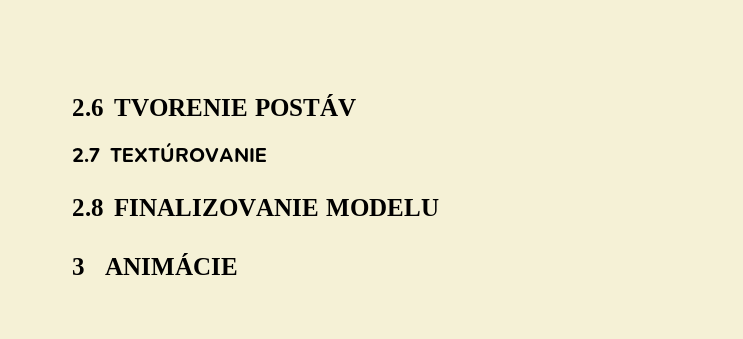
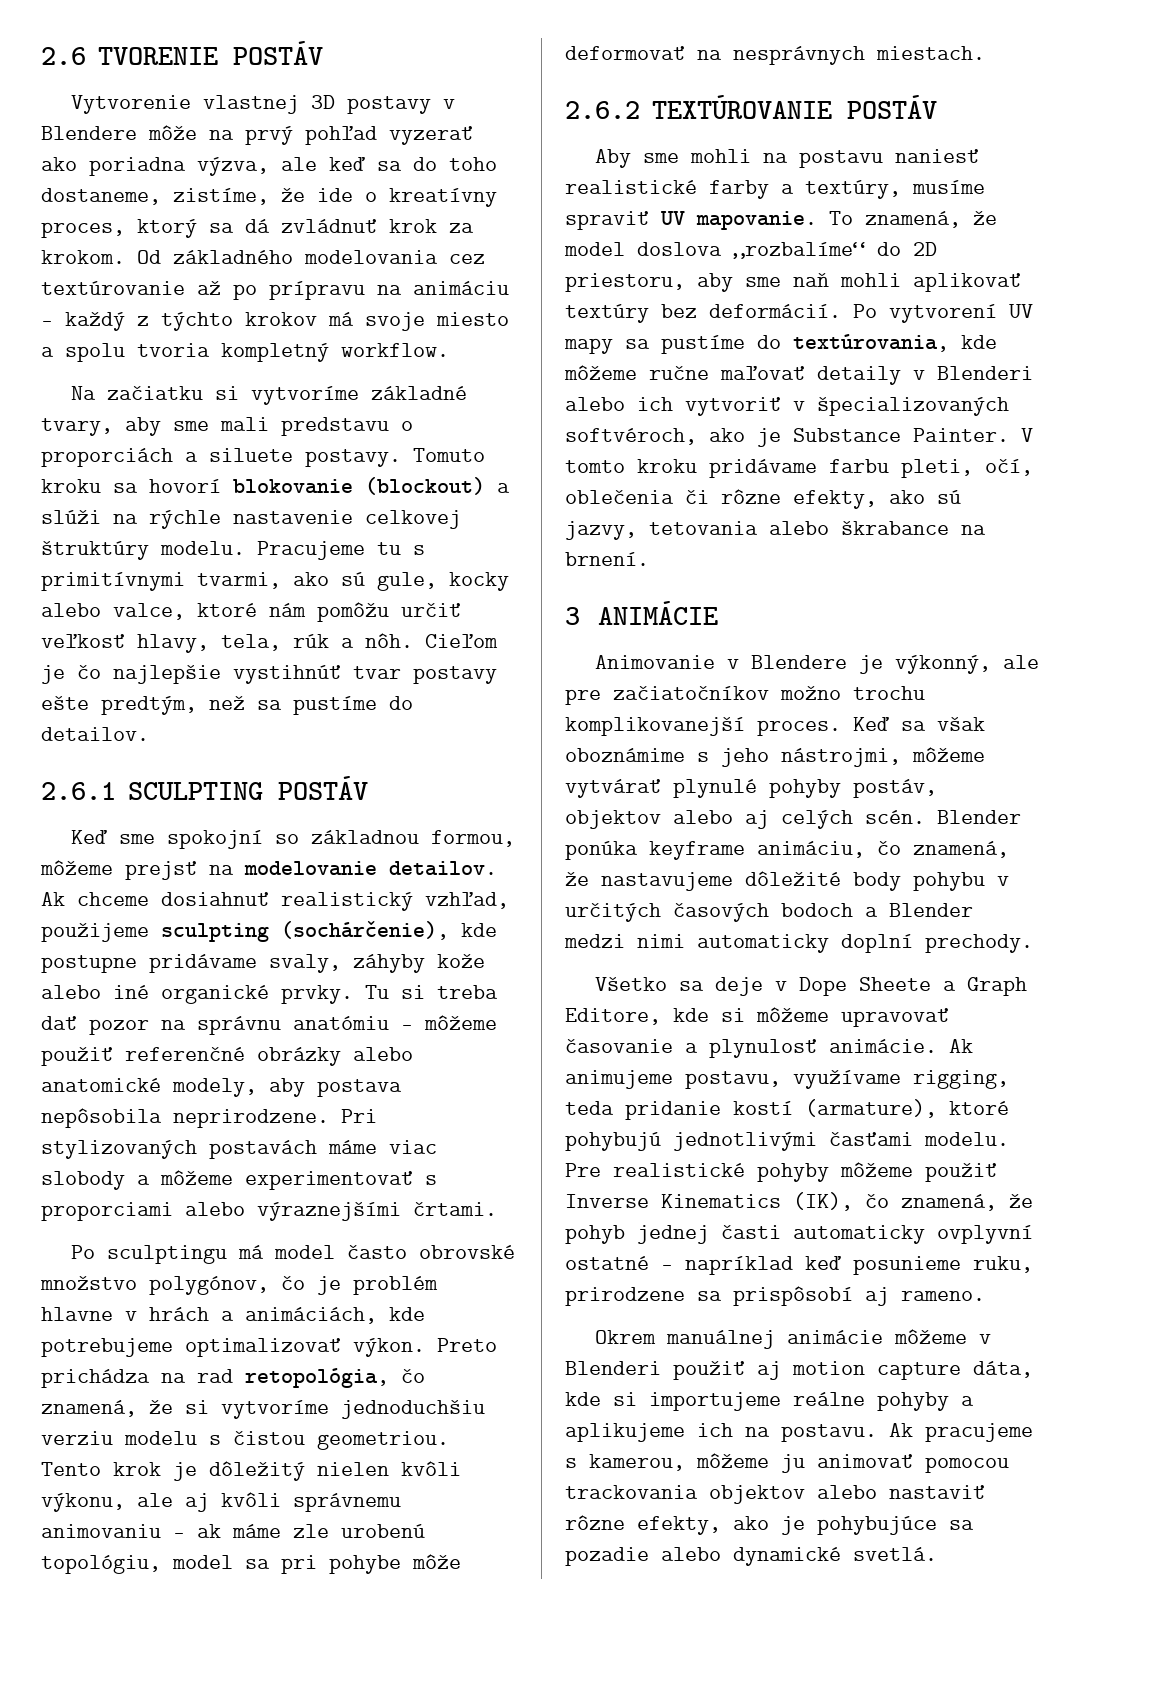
[72,142,268,162] [72,199,439,216] [72,253,238,275] 2.7 TEXTÚROVANIE // 2.8 FINALIZOVANIE MODELU // 3 ANIMÁCIE -> [70,95,455,114] [41,125,473,145] [41,157,497,176] [41,188,497,207] [41,219,474,238] [41,250,485,264] [41,281,509,300] [41,312,509,331] [41,343,449,362] [70,386,467,405] [41,417,413,436] [41,448,485,467] [41,477,510,495] [41,510,461,529] [41,541,425,560] [41,572,509,591] [41,602,461,622] [41,633,498,653] [41,665,497,684] [41,696,413,715] [41,727,149,741] [41,776,368,800] [70,830,515,849] [40,860,497,880] [41,892,509,911] [41,921,497,942] [41,954,485,973] [41,985,498,1004] [41,1015,497,1035] [41,1047,413,1066] [41,1078,402,1097] [41,1108,377,1128] [41,1140,437,1159] [41,1170,437,1190] [41,1202,497,1221] [70,1245,515,1264] [40,1276,438,1295] [41,1307,425,1324] [41,1338,497,1357] [41,1368,425,1388] [41,1400,485,1419] [41,1431,449,1450] [41,1461,461,1481] [41,1492,401,1512] [41,1524,425,1538] [41,1554,461,1574] [565,46,985,65] [565,95,937,119] [594,149,979,168] [565,180,985,199] [565,211,997,230] [564,242,937,259] [565,273,1021,292] [565,304,1033,323] [564,334,997,354] [564,365,1033,385] [565,397,1009,416] [565,428,1033,447] [565,459,1033,478] [565,489,961,509] [565,521,986,540] [565,552,649,566] [565,601,719,625] [594,655,1039,674] [565,686,925,705] [565,717,985,736] [565,747,985,767] [565,779,937,798] [565,810,1021,829] [565,841,1009,860] [565,871,1009,891] [565,903,973,922] [564,934,1033,953] [594,977,1027,996] [565,1007,949,1027] [565,1039,973,1058] [565,1070,1009,1089] [565,1099,1009,1120] [565,1132,1009,1151] [565,1162,997,1182] [565,1192,1033,1211] [565,1225,1033,1244] [565,1256,1033,1275] [565,1286,985,1306] [594,1329,991,1349] [565,1361,1033,1380] [565,1392,974,1411] [565,1423,1033,1442] [565,1453,1009,1473] [565,1485,985,1504] [565,1515,974,1535] [565,1547,937,1566] Vytvorenie vlastnej 3D postavy v Blendere môže na prvý pohľad vyzerať ako poriadna výzva, ale keď sa do toho dostaneme, zistíme, že ide o kreatívny proces, ktorý sa dá zvládnuť krok za krokom. Od základného modelovania cez textúrovanie až po prípravu na animáciu – každý z týchto krokov má svoje miesto a spolu tvoria kompletný workflow. // Na začiatku si vytvoríme základné tvary, aby sme mali predstavu o proporciách a siluete postavy. Tomuto kroku sa hovorí blokovanie (blockout) a slúži na rýchle nastavenie celkovej štruktúry modelu. Pracujeme tu s primitívnymi tvarmi, ako sú gule, kocky alebo valce, ktoré nám pomôžu určiť veľkosť hlavy, tela, rúk a nôh. Cieľom je čo najlepšie vystihnúť tvar postavy ešte predtým, než sa pustíme do detailov. // 2.6.1 SCULPTING POSTÁV // Keď sme spokojní so základnou formou, môžeme prejsť na modelovanie detailov. Ak chceme dosiahnuť realistický vzhľad, použijeme sculpting (sochárčenie), kde postupne pridávame svaly, záhyby kože alebo iné organické prvky. Tu si treba dať pozor na správnu anatómiu – môžeme použiť referenčné obrázky alebo anatomické modely, aby postava nepôsobila neprirodzene. Pri stylizovaných postavách máme viac slobody a môžeme experimentovať s proporciami alebo výraznejšími črtami. // Po sculptingu má model často obrovské množstvo polygónov, čo je problém hlavne v hrách a animáciách, kde potrebujeme optimalizovať výkon. Preto prichádza na rad retopológia, čo znamená, že si vytvoríme jednoduchšiu verziu modelu s čistou geometriou. Tento krok je dôležitý nielen kvôli výkonu, ale aj kvôli správnemu animovaniu – ak máme zle urobenú topológiu, model sa pri pohybe môže deformovať na nesprávnych miestach. // 2.6.2 TEXTÚROVANIE POSTÁV // Aby sme mohli na postavu naniesť realistické farby a textúry, musíme spraviť UV mapovanie. To znamená, že model doslova „rozbalíme“ do 2D priestoru, aby sme naň mohli aplikovať textúry bez deformácií. Po vytvorení UV mapy sa pustíme do textúrovania, kde môžeme ručne maľovať detaily v Blenderi alebo ich vytvoriť v špecializovaných softvéroch, ako je Substance Painter. V tomto kroku pridávame farbu pleti, očí, oblečenia či rôzne efekty, ako sú jazvy, tetovania alebo škrabance na brnení. // 3 ANIMÁCIE // Animovanie v Blendere je výkonný, ale pre začiatočníkov možno trochu komplikovanejší proces. Keď sa však oboznámime s jeho nástrojmi, môžeme vytvárať plynulé pohyby postáv, objektov alebo aj celých scén. Blender ponúka keyframe animáciu, čo znamená, že nastavujeme dôležité body pohybu v určitých časových bodoch a Blender medzi nimi automaticky doplní prechody. // Všetko sa deje v Dope Sheete a Graph Editore, kde si môžeme upravovať časovanie a plynulosť animácie. Ak animujeme postavu, využívame rigging, teda pridanie kostí (armature), ktoré pohybujú jednotlivými časťami modelu. Pre realistické pohyby môžeme použiť Inverse Kinematics (IK), čo znamená, že pohyb jednej časti automaticky ovplyvní ostatné – napríklad keď posunieme ruku, prirodzene sa prispôsobí aj rameno. // Okrem manuálnej animácie môžeme v Blenderi použiť aj motion capture dáta, kde si importujeme reálne pohyby a aplikujeme ich na postavu. Ak pracujeme s kamerou, môžeme ju animovať pomocou trackovania objektov alebo nastaviť rôzne efekty, ako je pohybujúce sa pozadie alebo dynamické svetlá.

